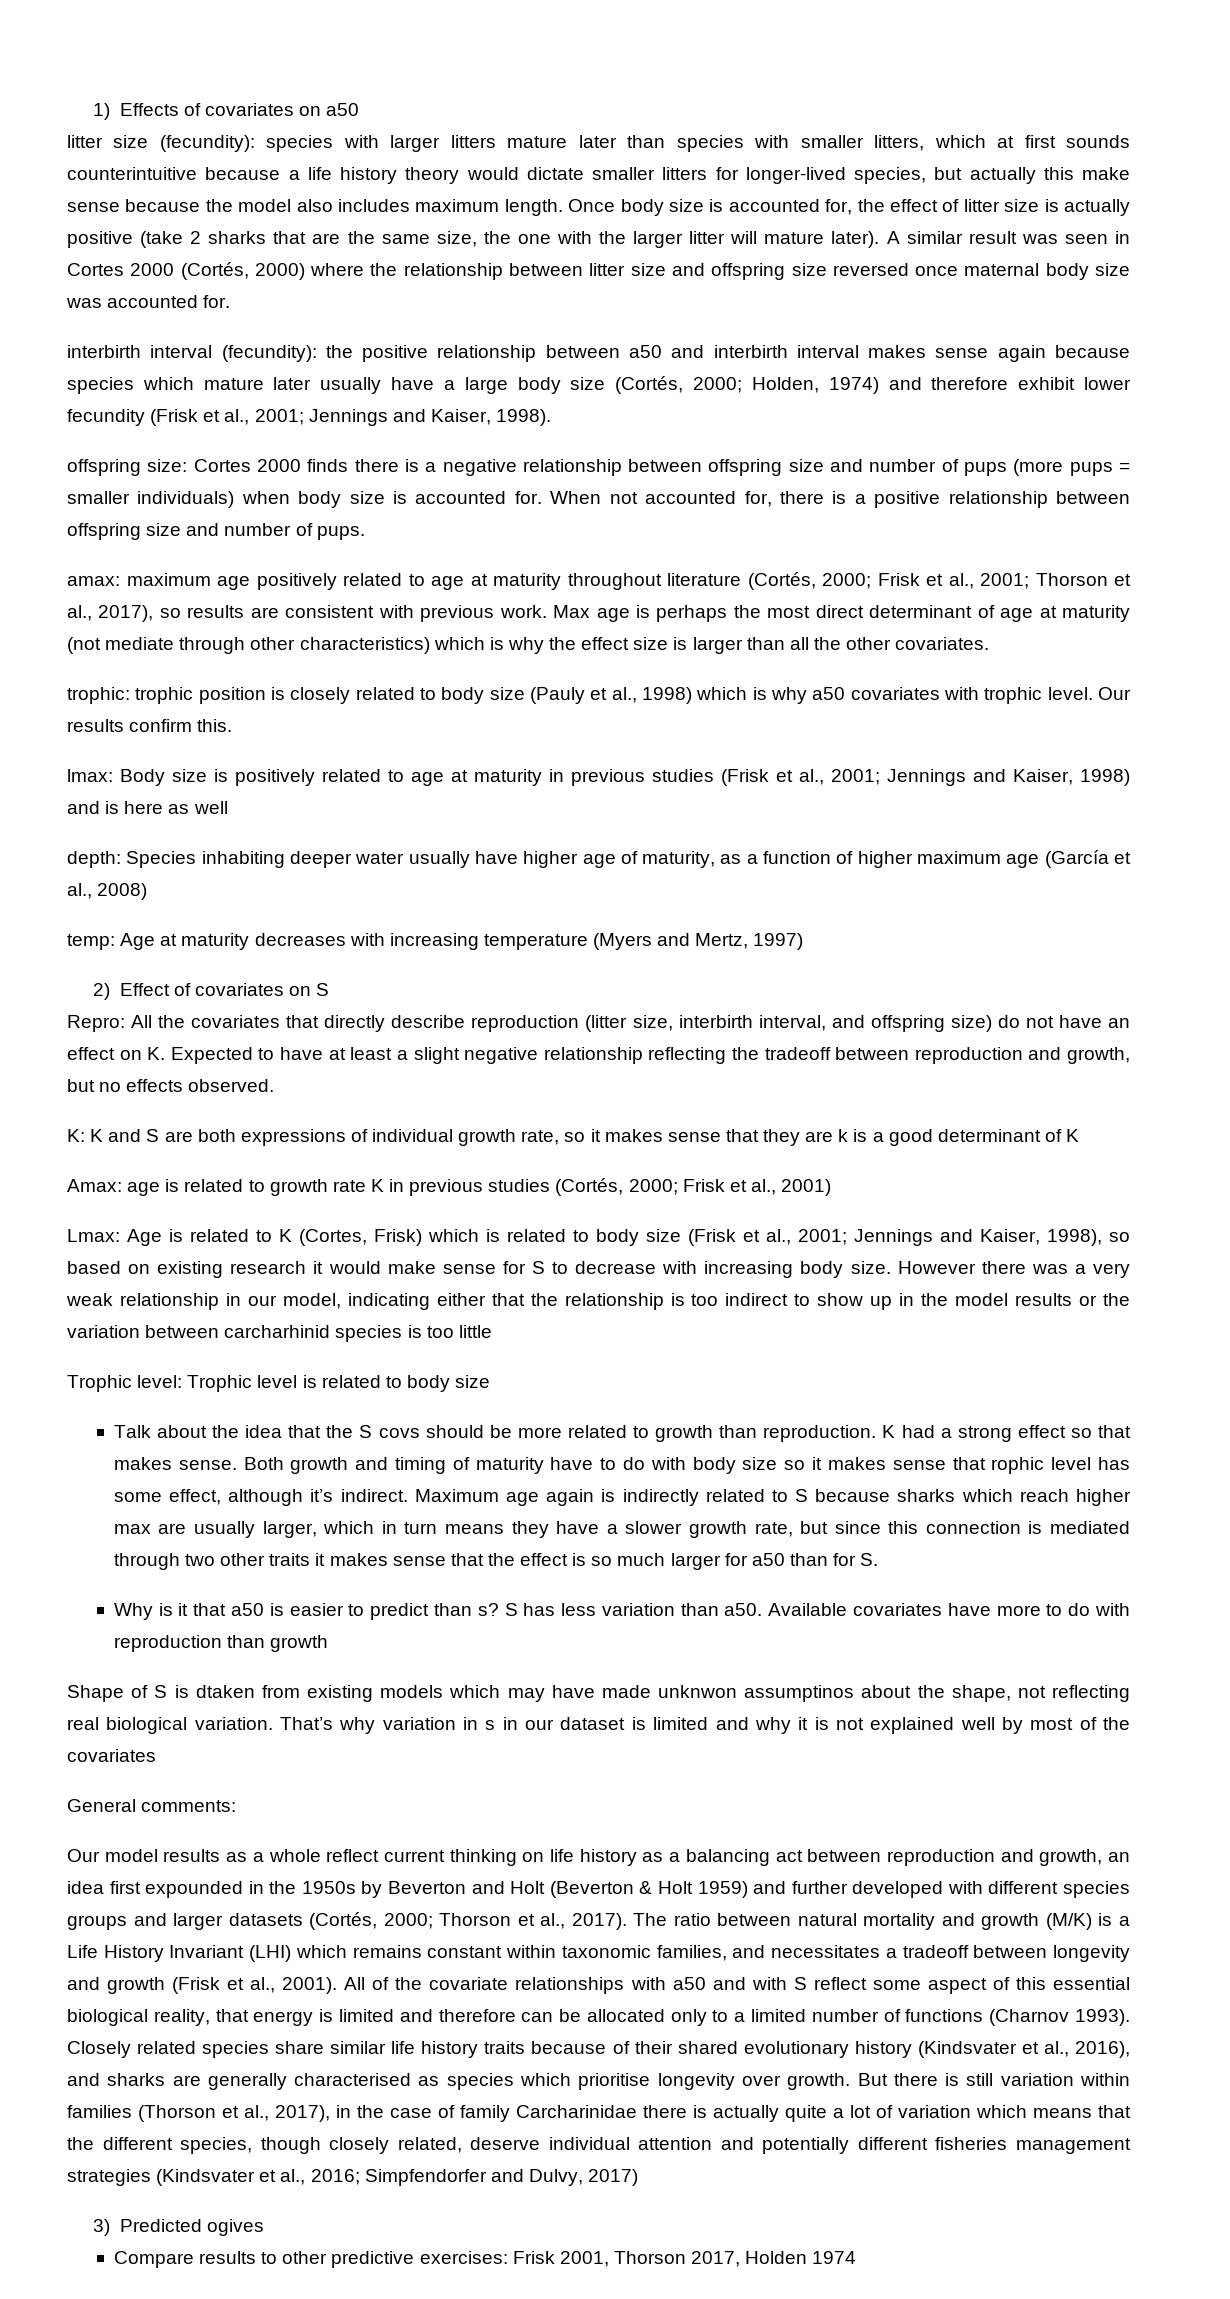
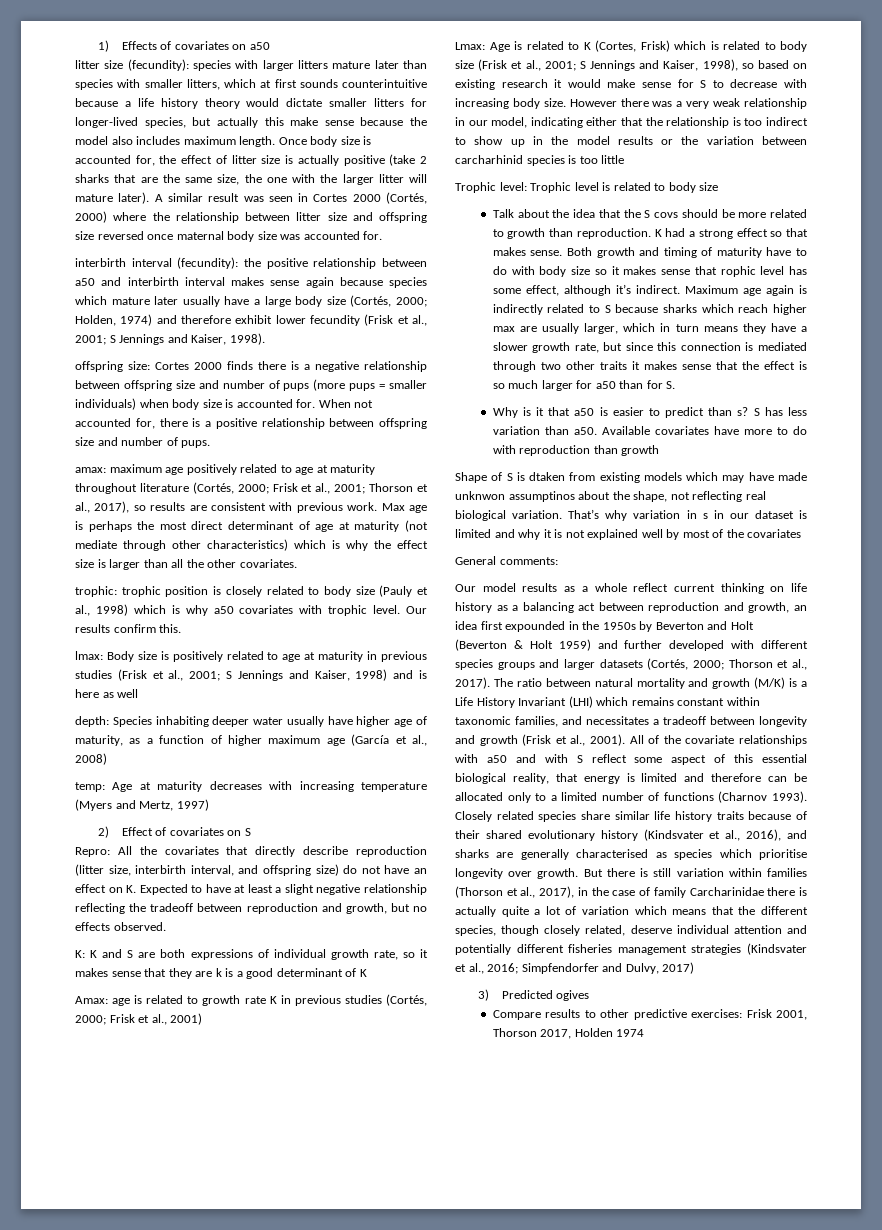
(304, 417) none -> [109,335,116,343] S
(880, 777) none -> [226,671,233,679] S
(847, 1237) none -> [579,61,586,69] S

